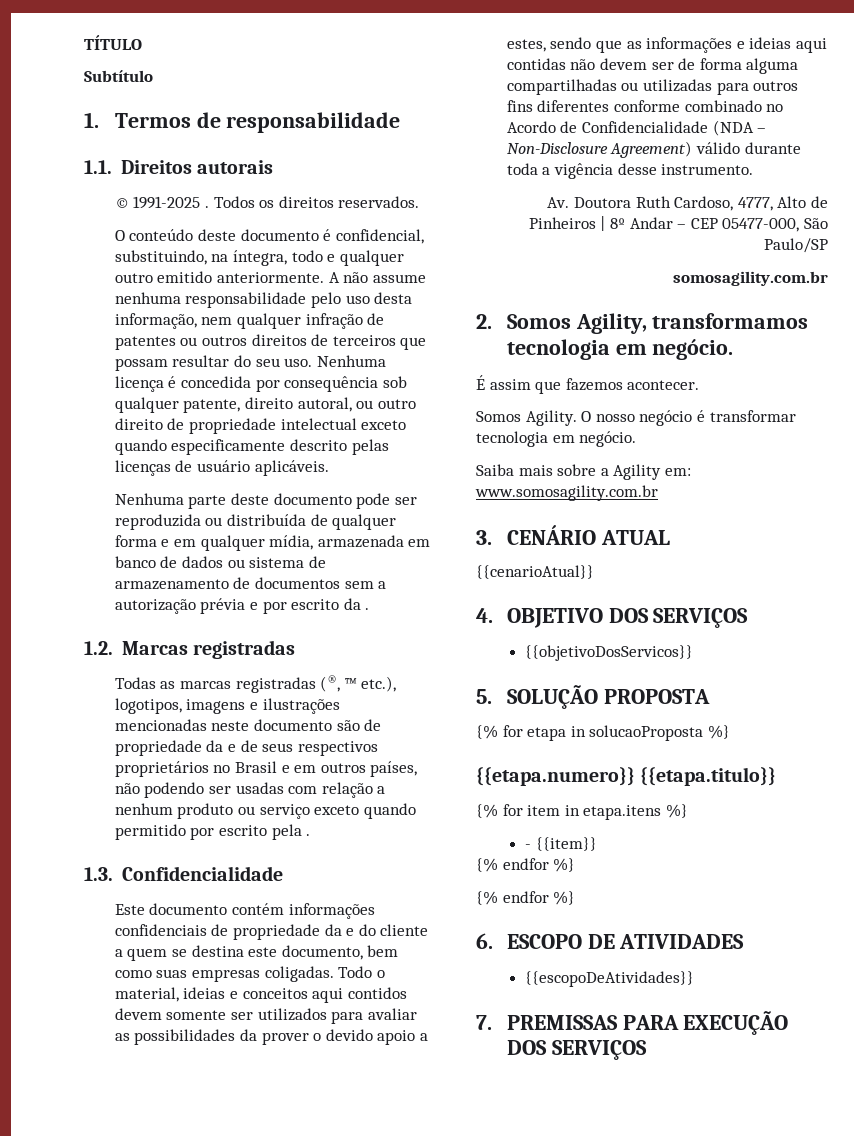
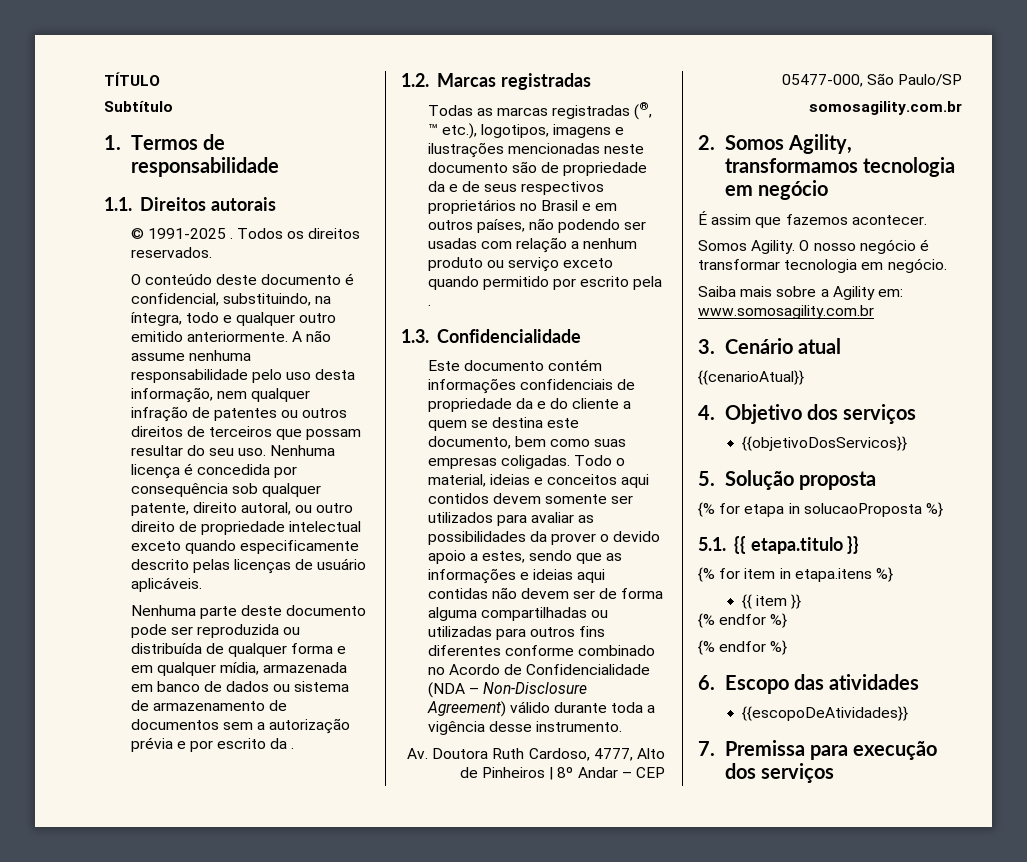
[652,339,734,360] negócio. -> [757,180,828,200] negócio
[506,525,670,545] CENÁRIO ATUAL -> [724,338,841,354] Cenário atual
[506,608,749,628] OBJETIVO DOS SERVIÇOS -> [724,404,917,424] Objetivo dos serviços
[506,685,710,709] SOLUÇÃO PROPOSTA -> [724,470,876,490] Solução proposta
[476,767,777,786] {{etapa.numero}} {{etapa.titulo}} -> [698,536,860,554] 5.1. {{ etapa.titulo }}
[525,837,598,851] - {{item}} -> [741,594,801,609] {{ item }}
[506,934,745,949] ESCOPO DE ATIVIDADES -> [724,674,920,694] Escopo das atividades
[506,1011,789,1035] [506,1040,647,1060] PREMISSAS PARA EXECUÇÃO DOS SERVIÇOS -> [724,740,938,760] [724,763,834,783] Premissa para execução dos serviços

